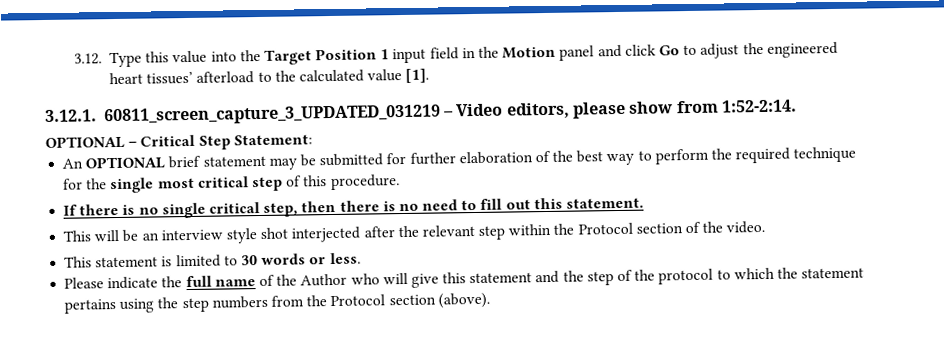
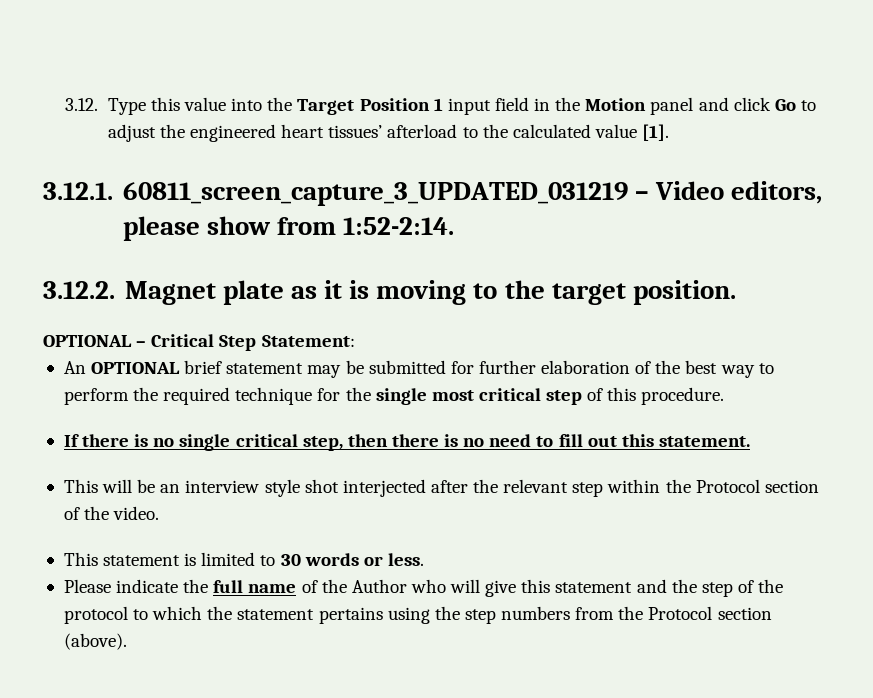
(797, 106) none -> [43,280,736,305] // 3.12.2. Magnet plate as it is moving to the target position.

